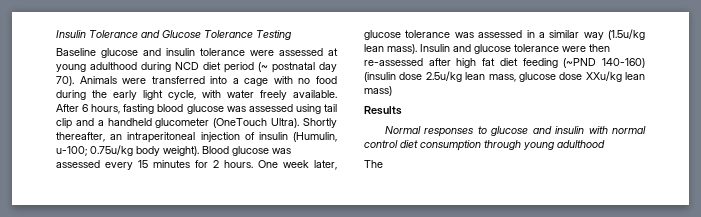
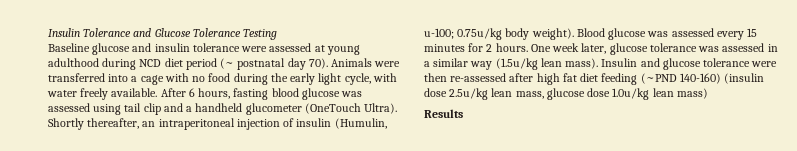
[585,71,622,82] XXu/kg -> [612,88,650,100] 1.0u/kg
[384,126,646,137] [364,140,605,151] [364,160,383,168] // Normal responses to glucose and insulin with normal control diet consumption through young adulthood // The -> (463, 113) none

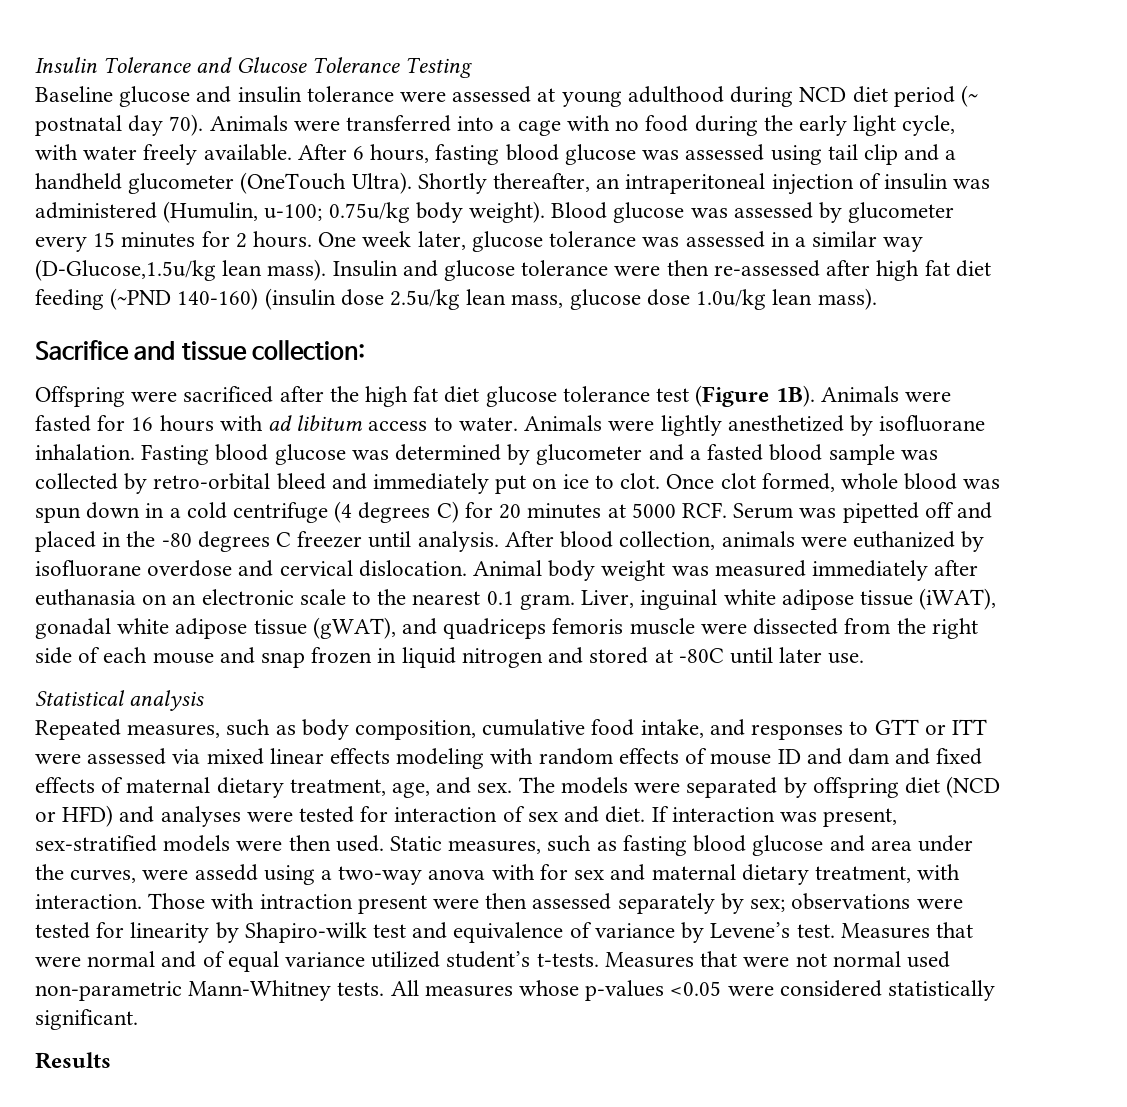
(332, 122) none -> [953,179,991,189] [35,202,157,219] was administered
(714, 32) none -> [819,202,955,223] by glucometer
[495,58,538,70] (1.5u/kg -> [35,259,216,281] (D-Glucose,1.5u/kg
[676,88,708,99] mass) -> [817,288,877,310] [35,340,366,361] [35,385,951,407] [35,415,986,436] [35,444,938,465] [35,473,1001,494] [35,501,992,523] [35,531,985,552] [35,560,979,581] [35,588,997,610] [35,617,978,639] [35,647,865,668] [35,690,205,711] [35,719,987,740] [35,748,983,769] [35,776,1001,798] [35,805,898,827] [35,835,973,856] [35,864,961,885] [35,893,963,914] [35,922,973,943] [35,951,950,972] [35,980,996,1001] [35,1009,138,1030] mass). // Sacrifice and tissue collection: // Offspring were sacrificed after the high fat diet glucose tolerance test (Figure 1B). Animals were fasted for 16 hours with ad libitum access to water. Animals were lightly anesthetized by isofluorane inhalation. Fasting blood glucose was determined by glucometer and a fasted blood sample was collected by retro-orbital bleed and immediately put on ice to clot. Once clot formed, whole blood was spun down in a cold centrifuge (4 degrees C) for 20 minutes at 5000 RCF. Serum was pipetted off and placed in the -80 degrees C freezer until analysis. After blood collection, animals were euthanized by isofluorane overdose and cervical dislocation. Animal body weight was measured immediately after euthanasia on an electronic scale to the nearest 0.1 gram. Liver, inguinal white adipose tissue (iWAT), gonadal white adipose tissue (gWAT), and quadriceps femoris muscle were dissected from the right side of each mouse and snap frozen in liquid nitrogen and stored at -80C until later use. // Statistical analysis // Repeated measures, such as body composition, cumulative food intake, and responses to GTT or ITT were assessed via mixed linear effects modeling with random effects of mouse ID and dam and fixed effects of maternal dietary treatment, age, and sex. The models were separated by offspring diet (NCD or HFD) and analyses were tested for interaction of sex and diet. If interaction was present, sex-stratified models were then used. Static measures, such as fasting blood glucose and area under the curves, were assedd using a two-way anova with for sex and maternal dietary treatment, with interaction. Those with intraction present were then assessed separately by sex; observations were tested for linearity by Shapiro-wilk test and equivalence of variance by Levene’s test. Measures that were normal and of equal variance utilized student’s t-tests. Measures that were not normal used non-parametric Mann-Whitney tests. All measures whose p-values <0.05 were considered statistically significant.

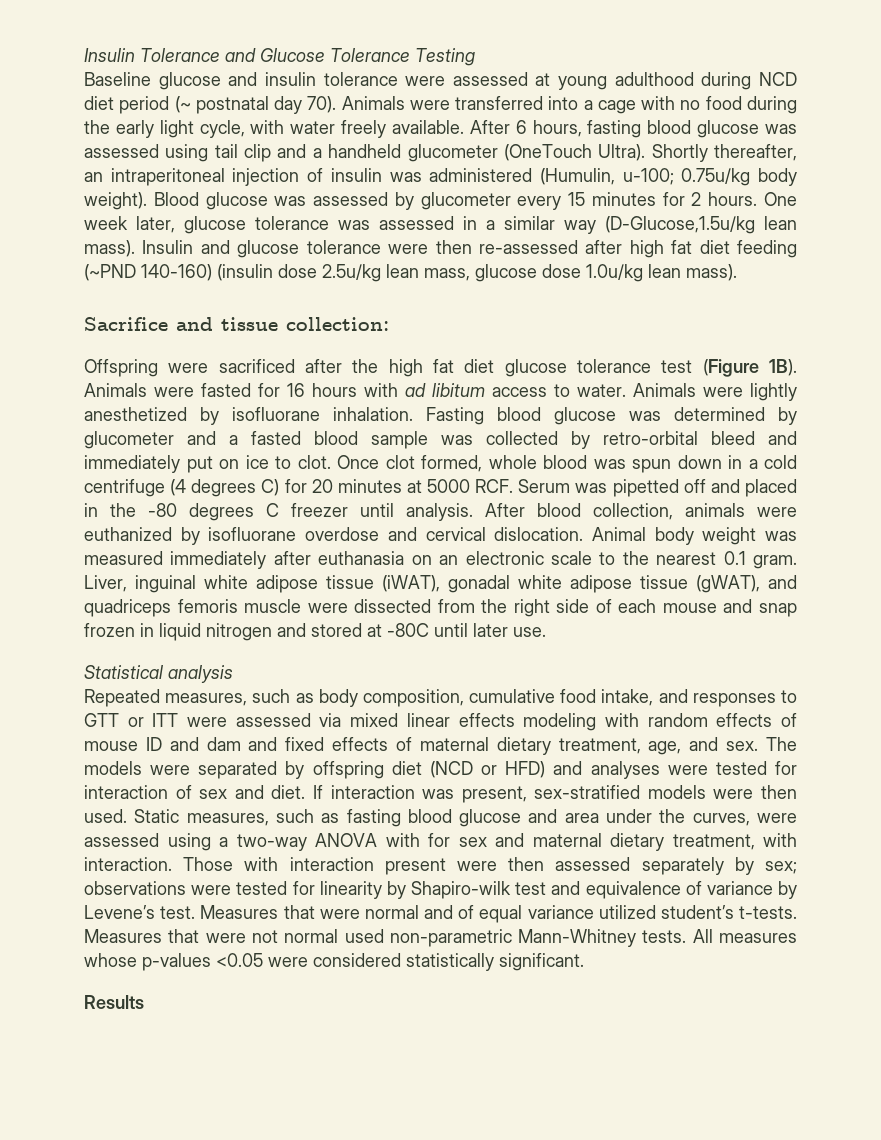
[194,864,258,881] assedd -> [84,833,159,847] assessed
[428,869,486,880] anova -> [315,833,377,847] ANOVA
[259,894,353,909] intraction -> [289,857,374,871] interaction

